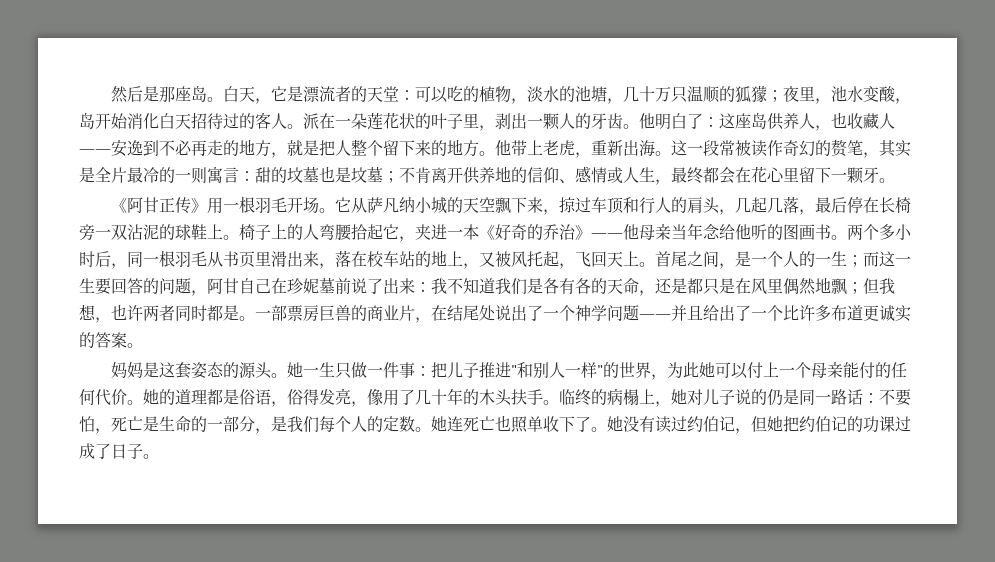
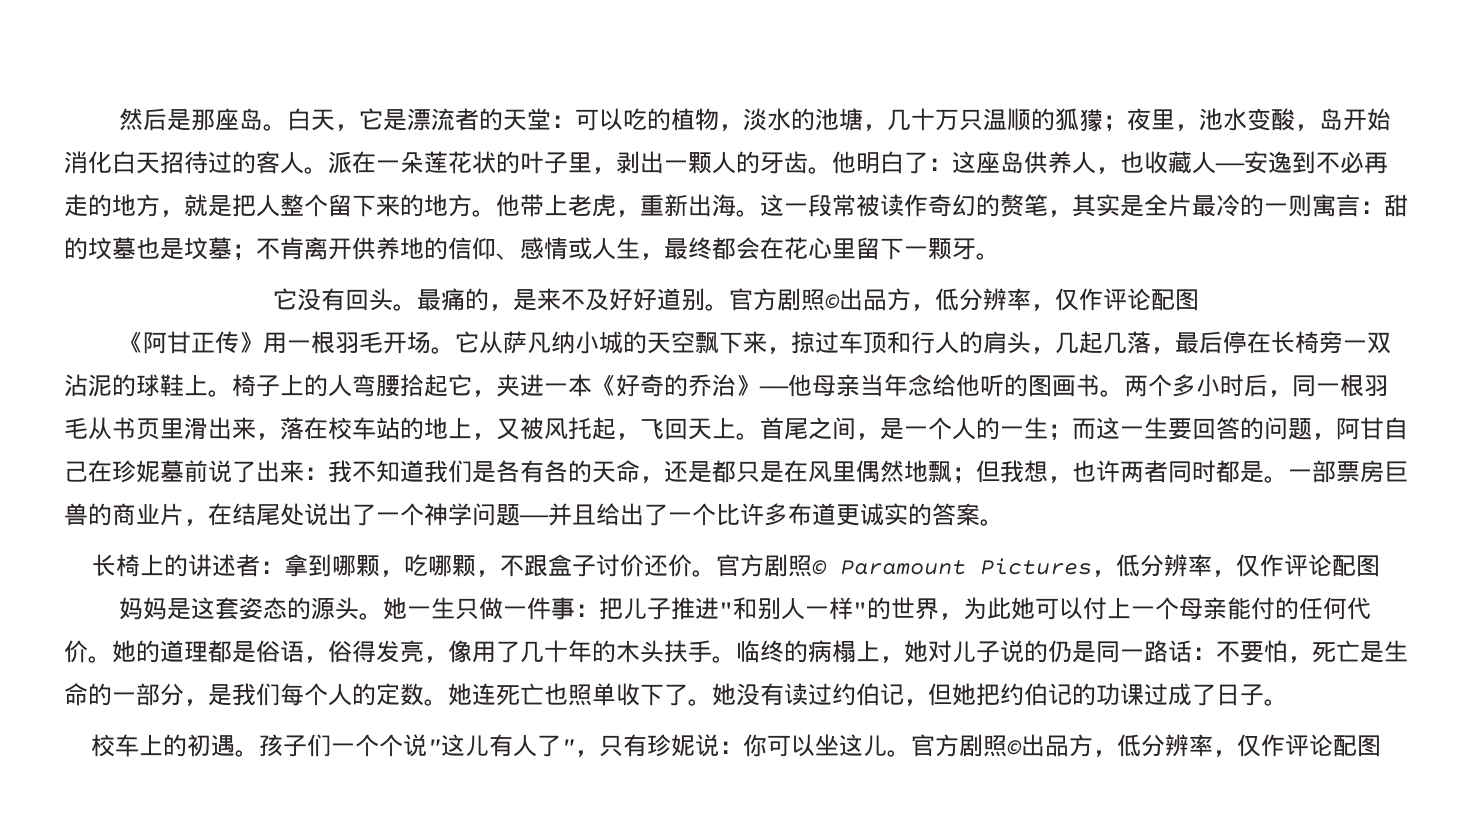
(895, 180) none -> [273,288,1199,311] // 它没有回头。最痛的，是来不及好好道别。官方剧照©出品方，低分辨率，仅作评论配图
(143, 345) none -> [92,554,1380,577] // 长椅上的讲述者：拿到哪颗，吃哪颗，不跟盒子讨价还价。官方剧照© Paramount Pictures，低分辨率，仅作评论配图
(159, 456) none -> [91,734,1381,757] // 校车上的初遇。孩子们一个个说"这儿有人了"，只有珍妮说：你可以坐这儿。官方剧照©出品方，低分辨率，仅作评论配图

